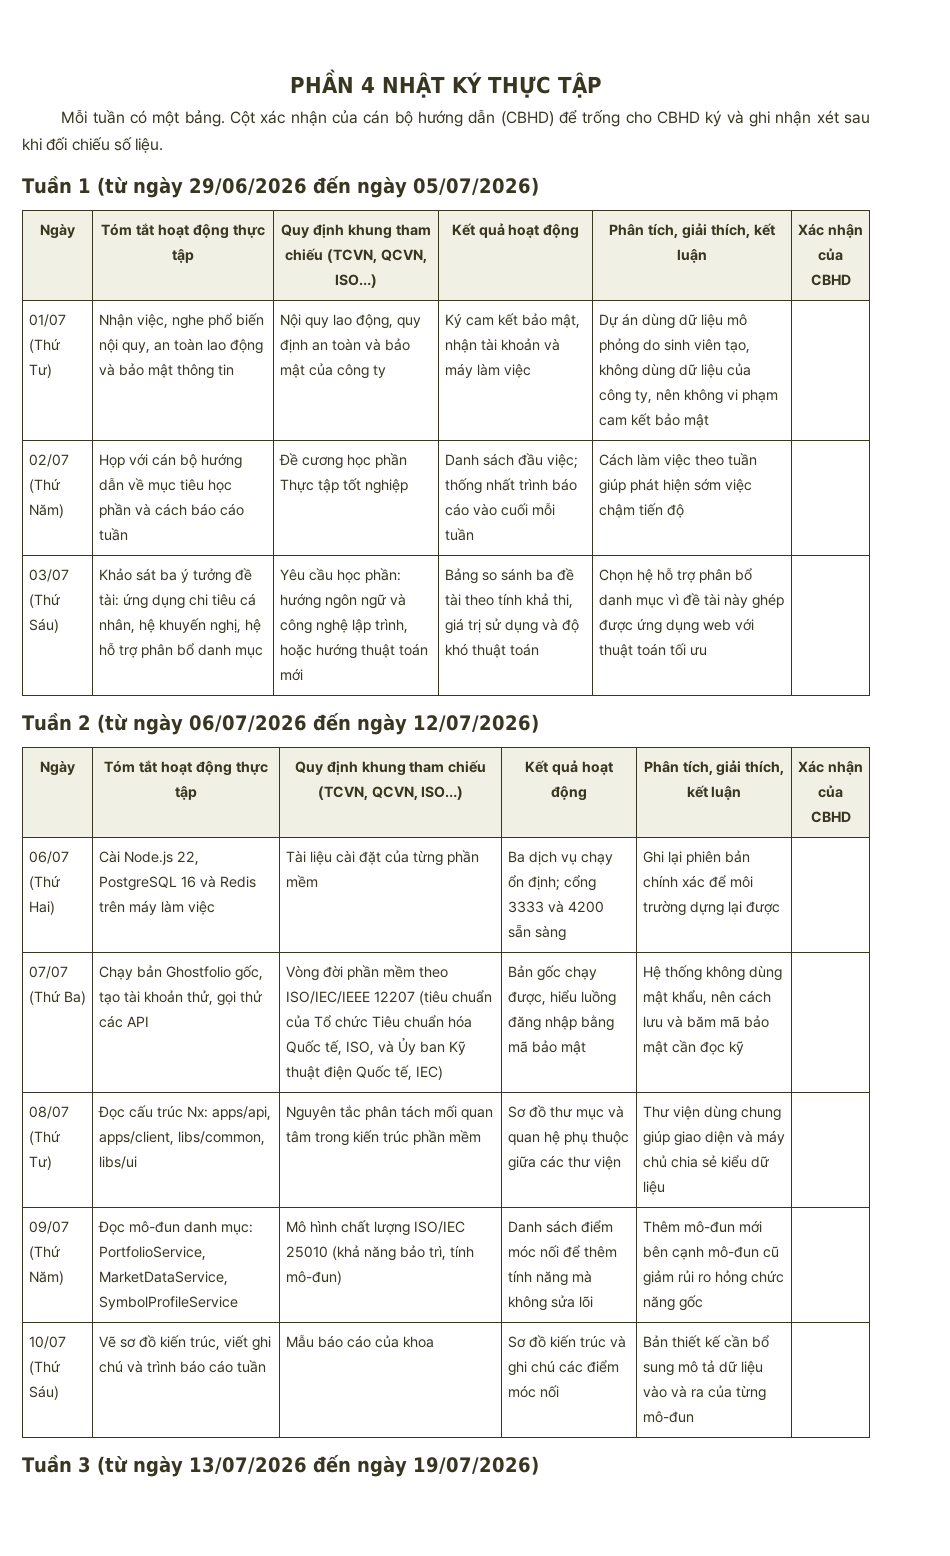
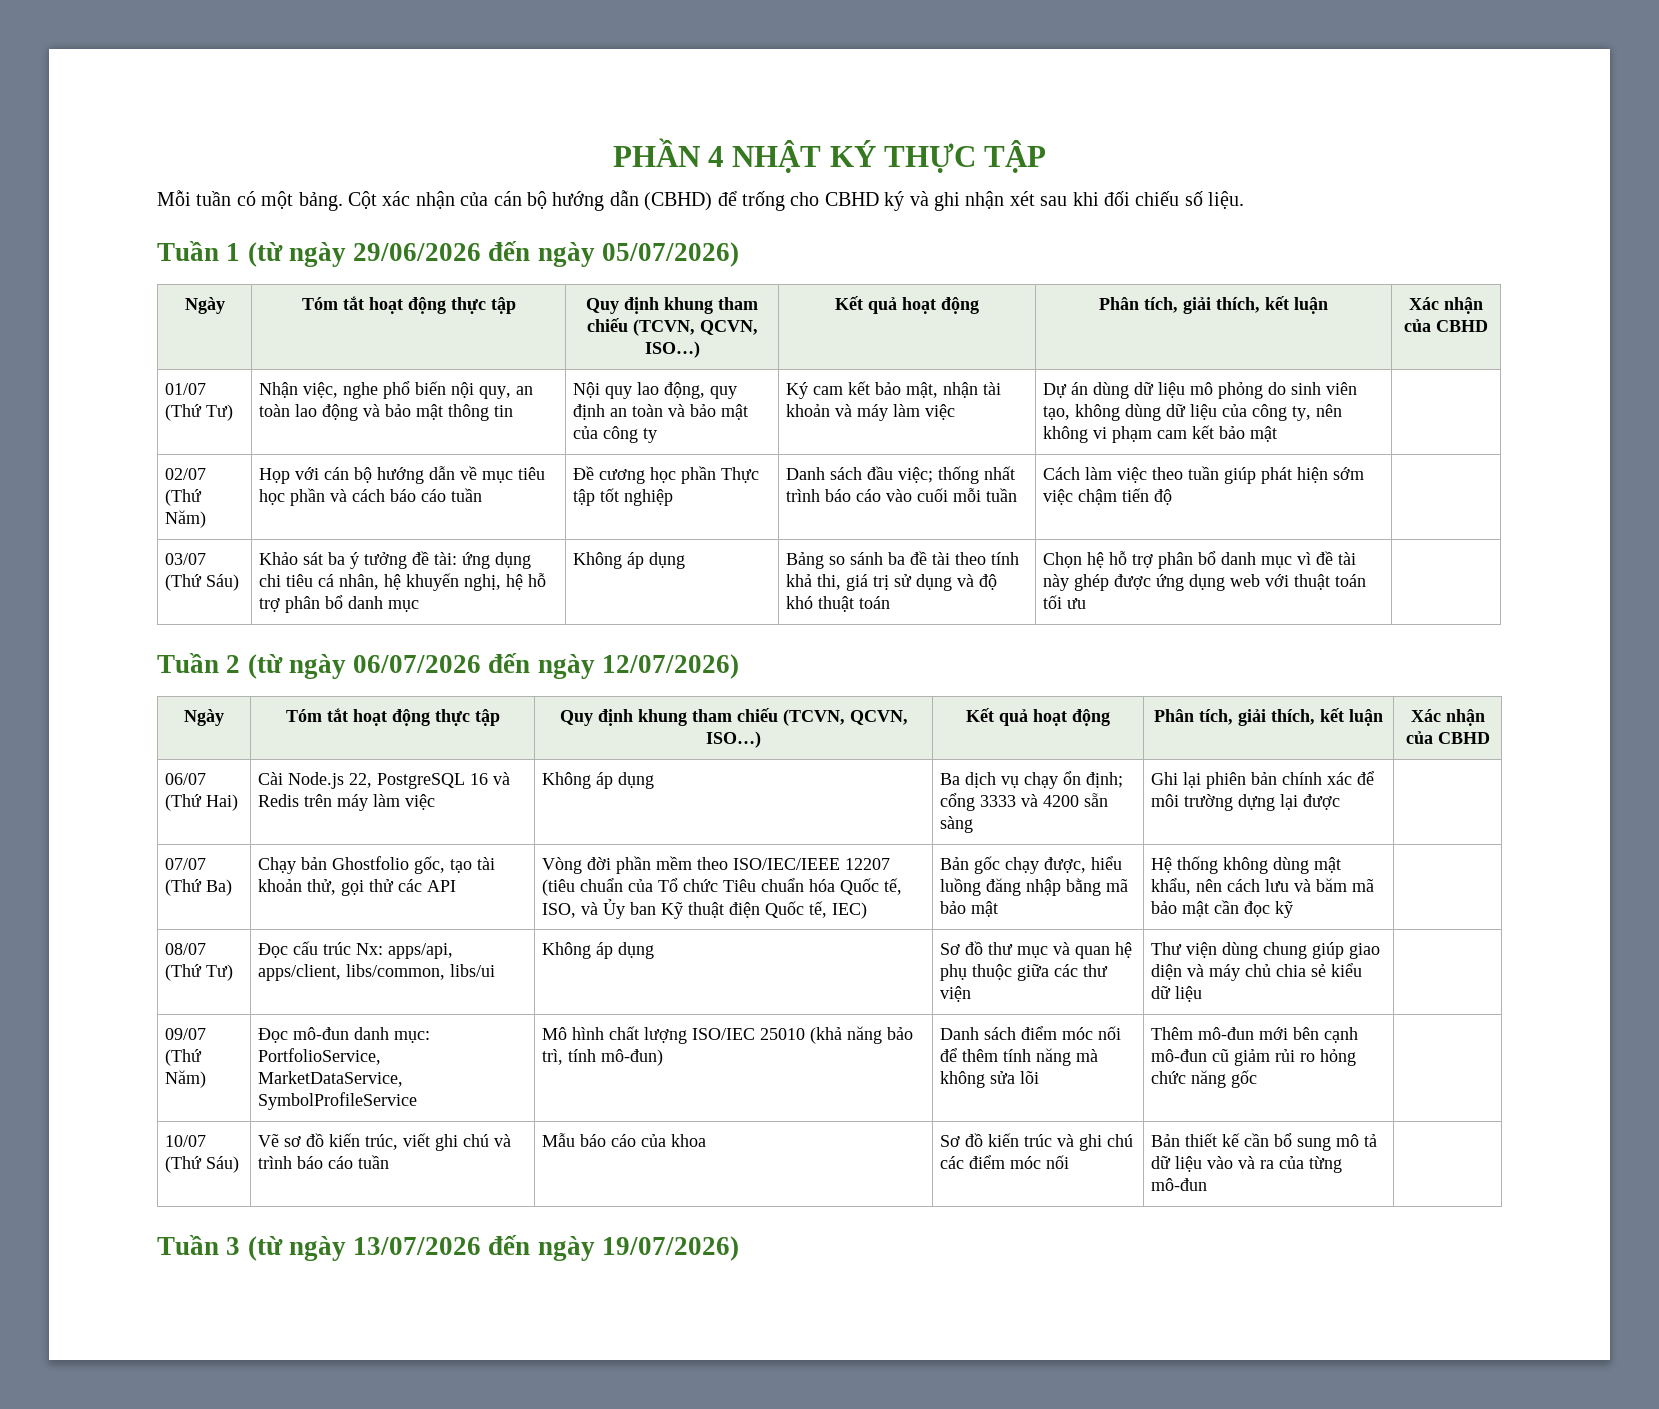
[279,568,401,583] [279,593,406,609] [279,618,408,634] [279,643,428,659] [279,668,303,681] Yêu cầu học phần: hướng ngôn ngữ và công nghệ lập trình, hoặc hướng thuật toán mới -> [573,552,686,569] Không áp dụng
[285,850,479,866] [285,875,318,888] Tài liệu cài đặt của từng phần mềm -> [542,772,655,789] Không áp dụng
[285,1105,493,1121] [285,1130,481,1146] Nguyên tắc phân tách mối quan tâm trong kiến trúc phần mềm -> [542,942,655,959] Không áp dụng

